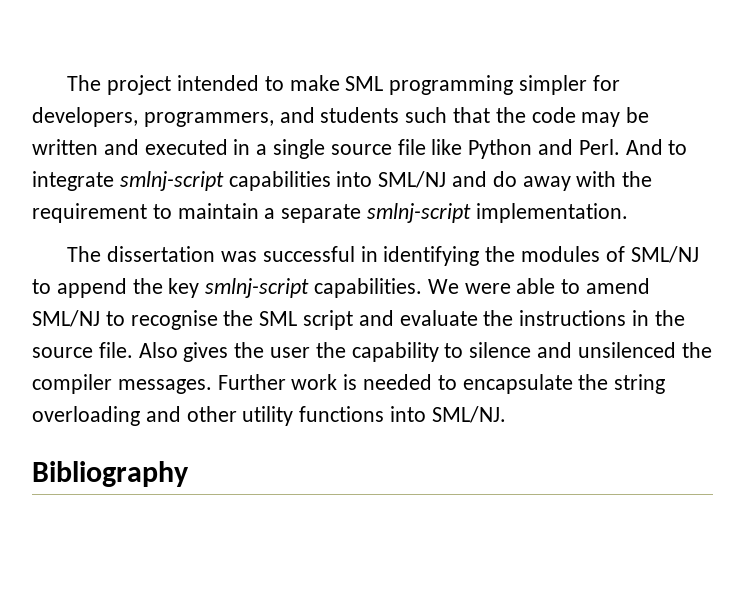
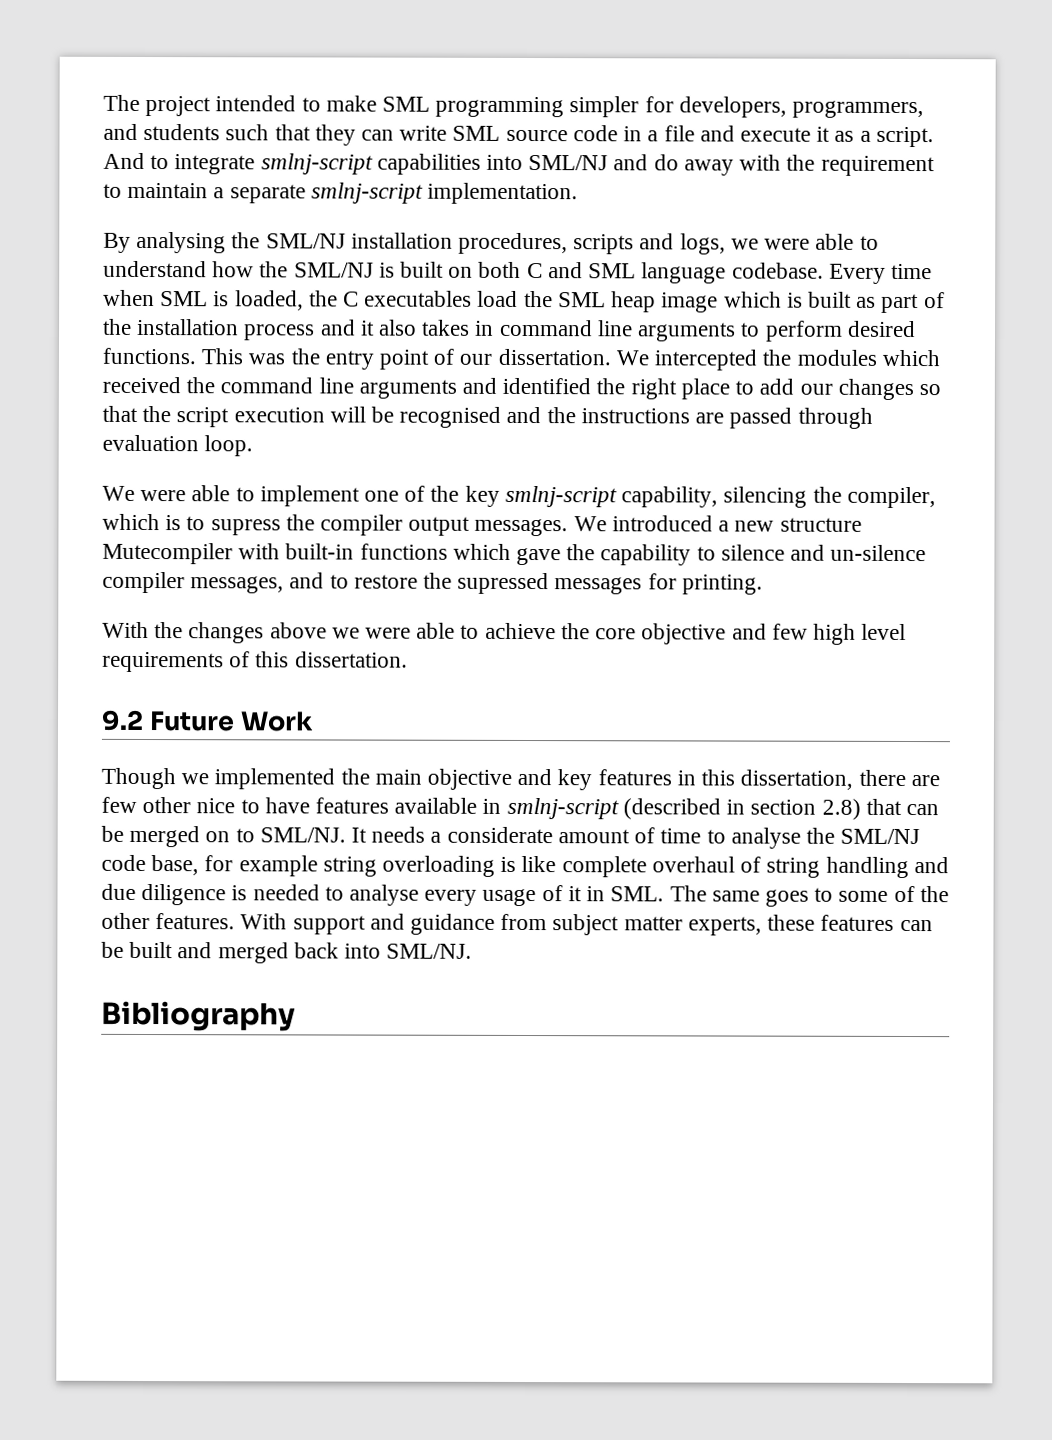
[495,107,650,127] [32,139,620,159] the code may be written and executed in a single source file like Python and Perl. -> [314,124,934,148] they can write SML source code in a file and execute it as a script.
[67,246,699,266] [32,278,651,298] [32,310,685,330] [32,342,311,362] The dissertation was successful in identifying the modules of SML/NJ to append the key smlnj-script capabilities. We were able to amend SML/NJ to recognise the SML script and evaluate the instructions in the source file. Also gives the user -> [103,231,879,255] [103,260,932,284] [103,289,945,314] [103,318,916,342] [102,347,940,371] [102,376,941,401] [102,405,873,429] [102,434,254,457] [102,485,936,509] [102,513,862,537] [102,542,562,566] By analysing the SML/NJ installation procedures, scripts and logs, we were able to understand how the SML/NJ is built on both C and SML language codebase. Every time when SML is loaded, the C executables load the SML heap image which is built as part of the installation process and it also takes in command line arguments to perform desired functions. This was the entry point of our dissertation. We intercepted the modules which received the command line arguments and identified the right place to add our changes so that the script execution will be recognised and the instructions are passed through evaluation loop. // We were able to implement one of the key smlnj-script capability, silencing the compiler, which is to supress the compiler output messages. We introduced a new structure Mutecompiler with built-in functions which gave
[577,342,712,358] [32,374,666,394] [32,406,385,426] unsilenced the compiler messages. Further work is needed to encapsulate the string overloading and other utility functions -> [830,544,927,562] [102,571,763,595] [102,621,907,645] [102,651,408,673] [101,709,314,732] [101,767,940,791] [101,796,939,820] [101,825,921,849] [101,854,949,879] [101,883,949,907] [101,912,933,936] [101,941,339,964] un-silence compiler messages, and to restore the supressed messages for printing. // With the changes above we were able to achieve the core objective and few high level requirements of this dissertation. // 9.2 Future Work // Though we implemented the main objective and key features in this dissertation, there are few other nice to have features available in smlnj-script (described in section 2.8) that can be merged on to SML/NJ. It needs a considerate amount of time to analyse the SML/NJ code base, for example string overloading is like complete overhaul of string handling and due diligence is needed to analyse every usage of it in SML. The same goes to some of the other features. With support and guidance from subject matter experts, these features can be built and merged back

